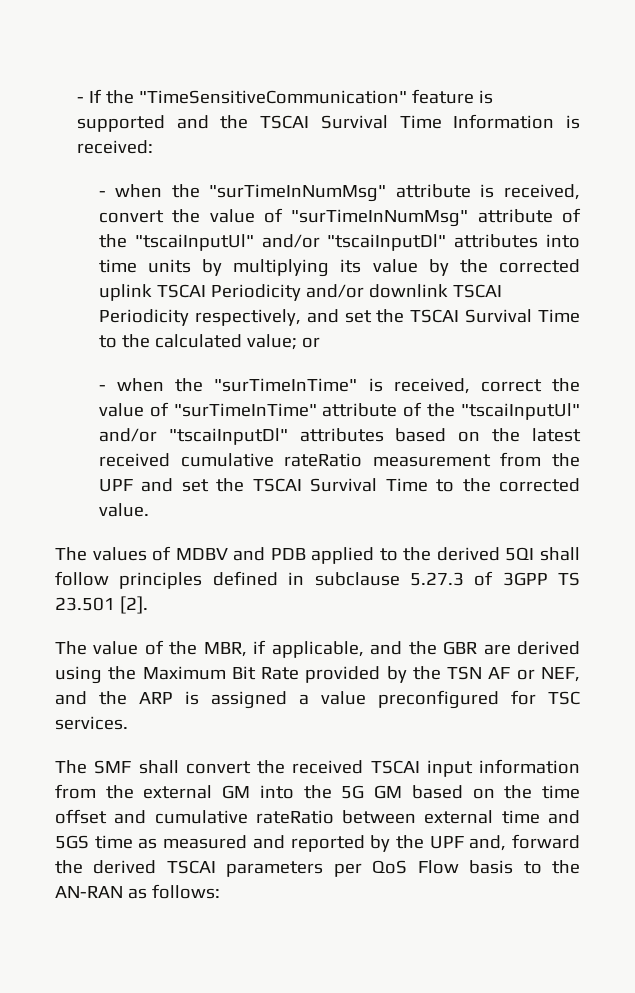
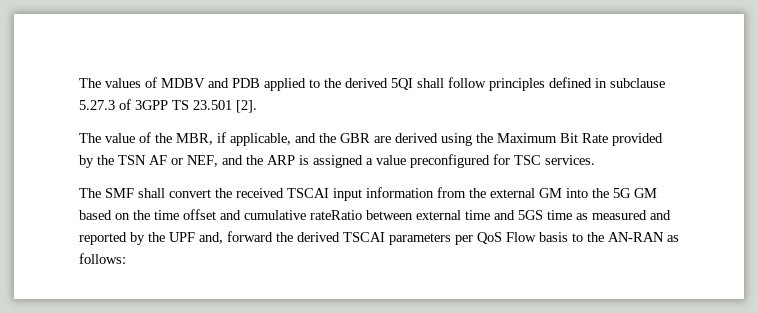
[76,89,493,104] [76,114,580,132] [76,140,153,154] [98,184,580,202] [98,208,581,227] [98,234,580,251] [98,259,581,277] [98,284,502,301] [98,309,580,326] [98,334,320,350] [98,378,581,394] [98,402,580,420] [98,428,581,445] [98,452,580,467] [98,478,580,492] [98,503,149,517] - If the "TimeSensitiveCommunication" feature is supported and the TSCAI Survival Time Information is received: // - when the "surTimeInNumMsg" attribute is received, convert the value of "surTimeInNumMsg" attribute of the "tscaiInputUl" and/or "tscaiInputDl" attributes into time units by multiplying its value by the corrected uplink TSCAI Periodicity and/or downlink TSCAI Periodicity respectively, and set the TSCAI Survival Time to the calculated value; or // - when the "surTimeInTime" is received, correct the value of "surTimeInTime" attribute of the "tscaiInputUl" and/or "tscaiInputDl" attributes based on the latest received cumulative rateRatio measurement from the UPF and set the TSCAI Survival Time to the corrected value. // -> (79, 83) none

